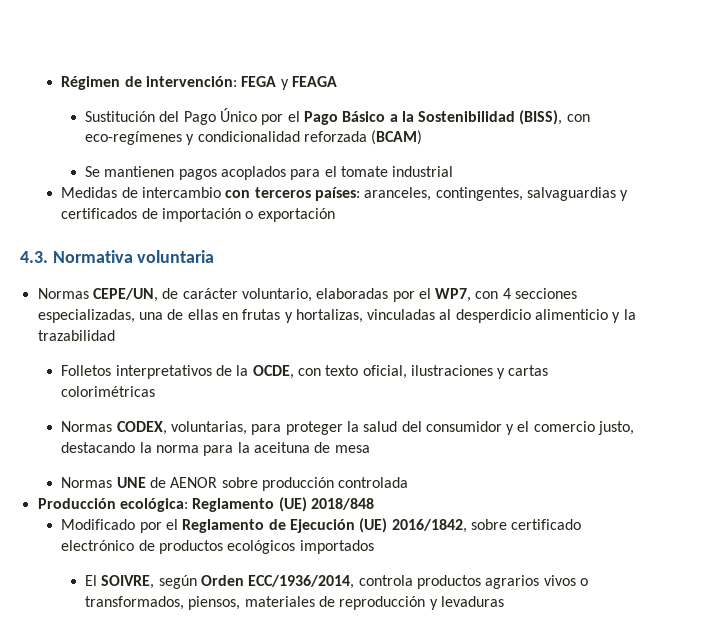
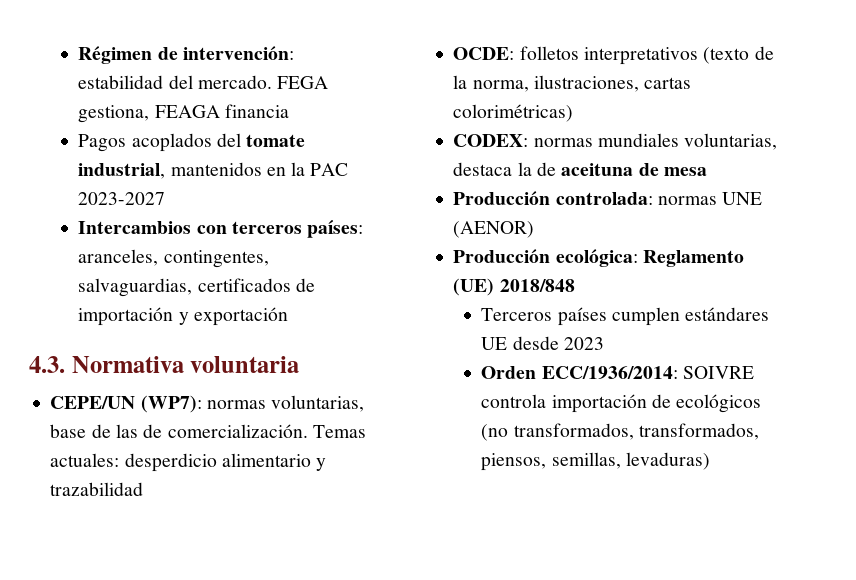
[241,76,337,90] [84,108,590,125] [84,130,423,145] [84,166,454,180] [61,187,221,198] FEGA y FEAGA // Sustitución del Pago Único por el Pago Básico a la Sostenibilidad (BISS), con eco-regímenes y condicionalidad reforzada (BCAM) // Se mantienen pagos acoplados para el tomate industrial // Medidas de intercambio -> [78,75,329,89] [78,104,289,123] [78,133,306,152] [78,162,349,179] [78,192,166,205] [78,221,192,234] estabilidad del mercado. FEGA gestiona, FEAGA financia // Pagos acoplados del tomate industrial, mantenidos en la PAC 2023-2027 // Intercambios
[526,187,629,201] salvaguardias y -> [78,278,193,297] salvaguardias,
[245,211,254,219] o -> [178,312,189,325] y
[37,288,578,302] [37,309,636,323] [37,330,115,341] [61,365,549,379] [61,386,156,397] [61,421,635,435] [61,442,370,456] [61,477,409,491] Normas CEPE/UN, de carácter voluntario, elaboradas por el WP7, con 4 secciones especializadas, una de ellas en frutas y hortalizas, vinculadas al desperdicio alimenticio y la trazabilidad // Folletos interpretativos de la OCDE, con texto oficial, ilustraciones y cartas colorimétricas // Normas CODEX, voluntarias, para proteger la salud del consumidor y el comercio justo, destacando la norma para la aceituna de mesa // Normas UNE de AENOR sobre producción controlada -> [50,395,365,413] [50,424,366,438] [50,453,327,472] [50,482,144,496] [453,46,774,65] [453,75,692,92] [453,104,574,122] [453,133,778,150] [453,162,707,176] [453,191,763,205] [453,221,535,238] CEPE/UN (WP7): normas voluntarias, base de las de comercialización. Temas actuales: desperdicio alimentario y trazabilidad // OCDE: folletos interpretativos (texto de la norma, ilustraciones, cartas colorimétricas) // CODEX: normas mundiales voluntarias, destaca la de aceituna de mesa // Producción controlada: normas UNE (AENOR)
[61,518,582,533] [61,540,374,554] [84,575,588,589] [84,596,504,610] Modificado por el Reglamento de Ejecución (UE) 2016/1842, sobre certificado electrónico de productos ecológicos importados // El SOIVRE, según Orden ECC/1936/2014, controla productos agrarios vivos o transformados, piensos, materiales de reproducción y levaduras -> [481,307,770,326] [481,336,604,350] [481,366,754,379] [481,394,762,413] [481,423,759,441] [481,452,710,471] Terceros países cumplen estándares UE desde 2023 // Orden ECC/1936/2014: SOIVRE controla importación de ecológicos (no transformados, transformados, piensos, semillas, levaduras)

